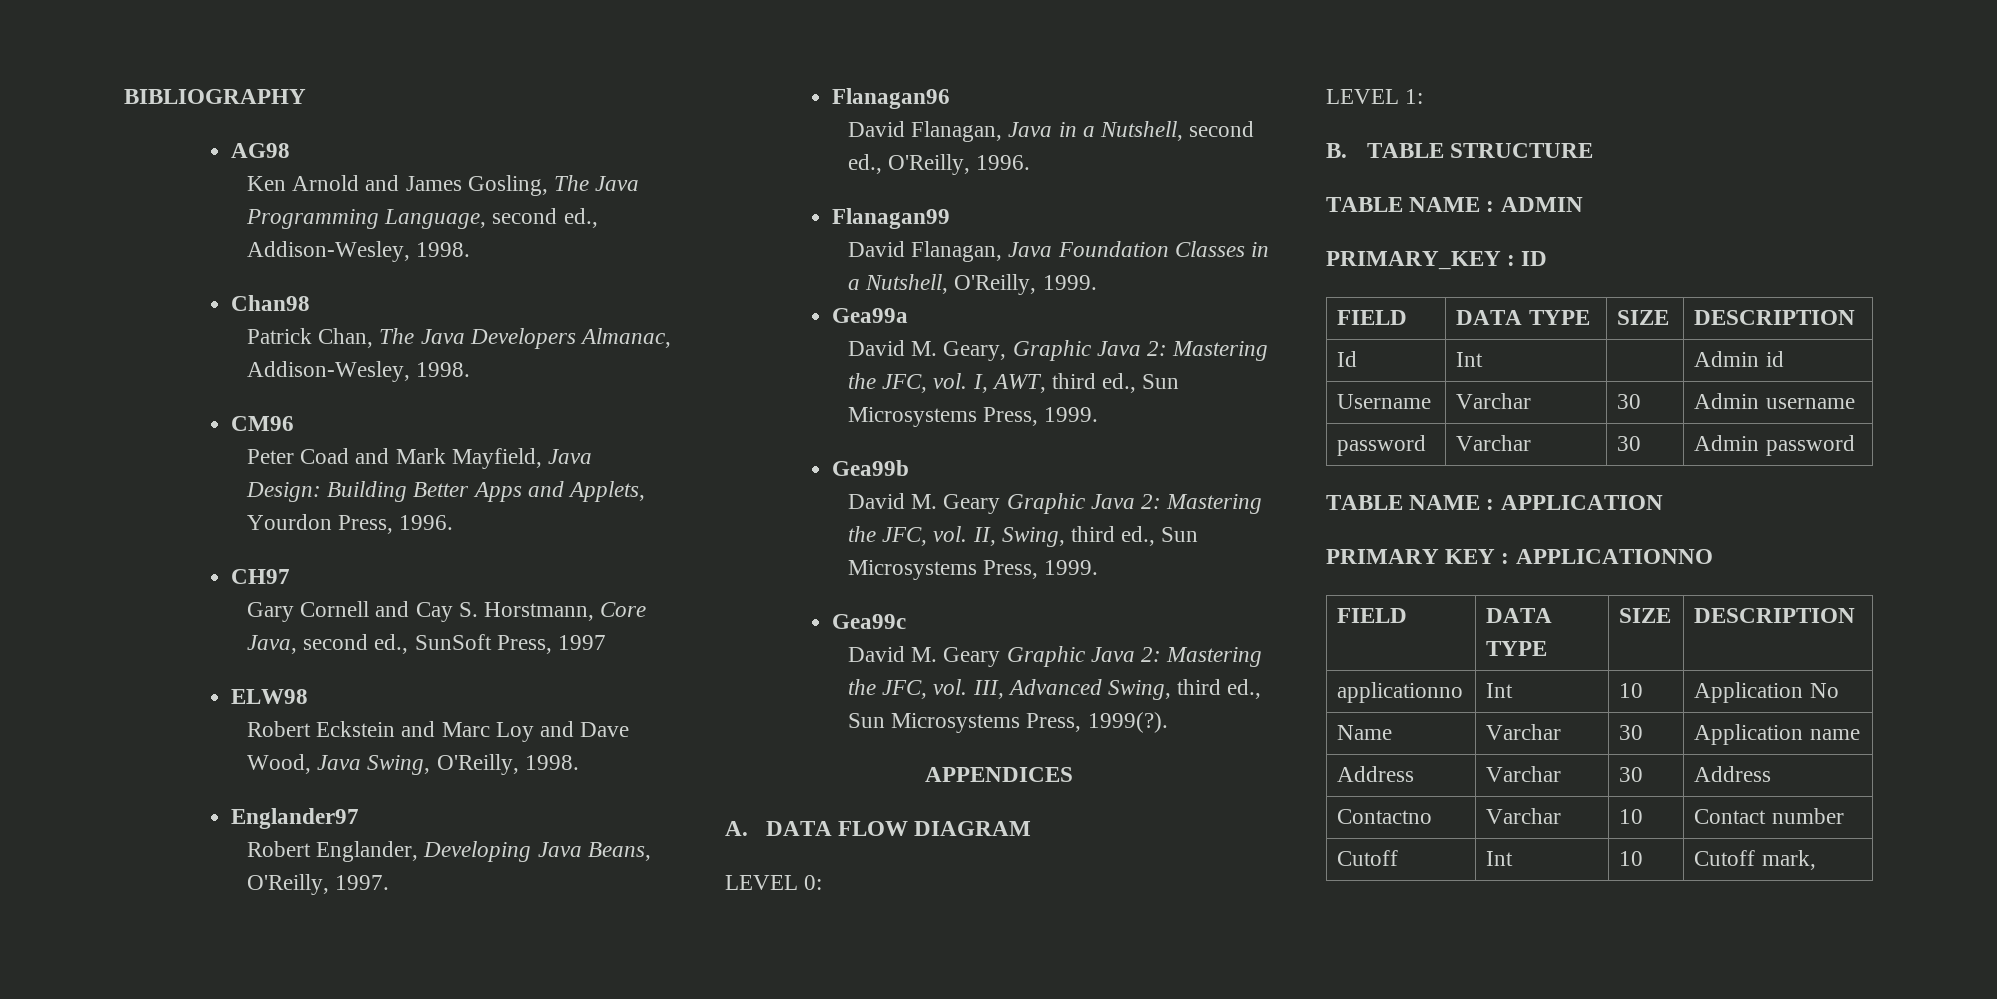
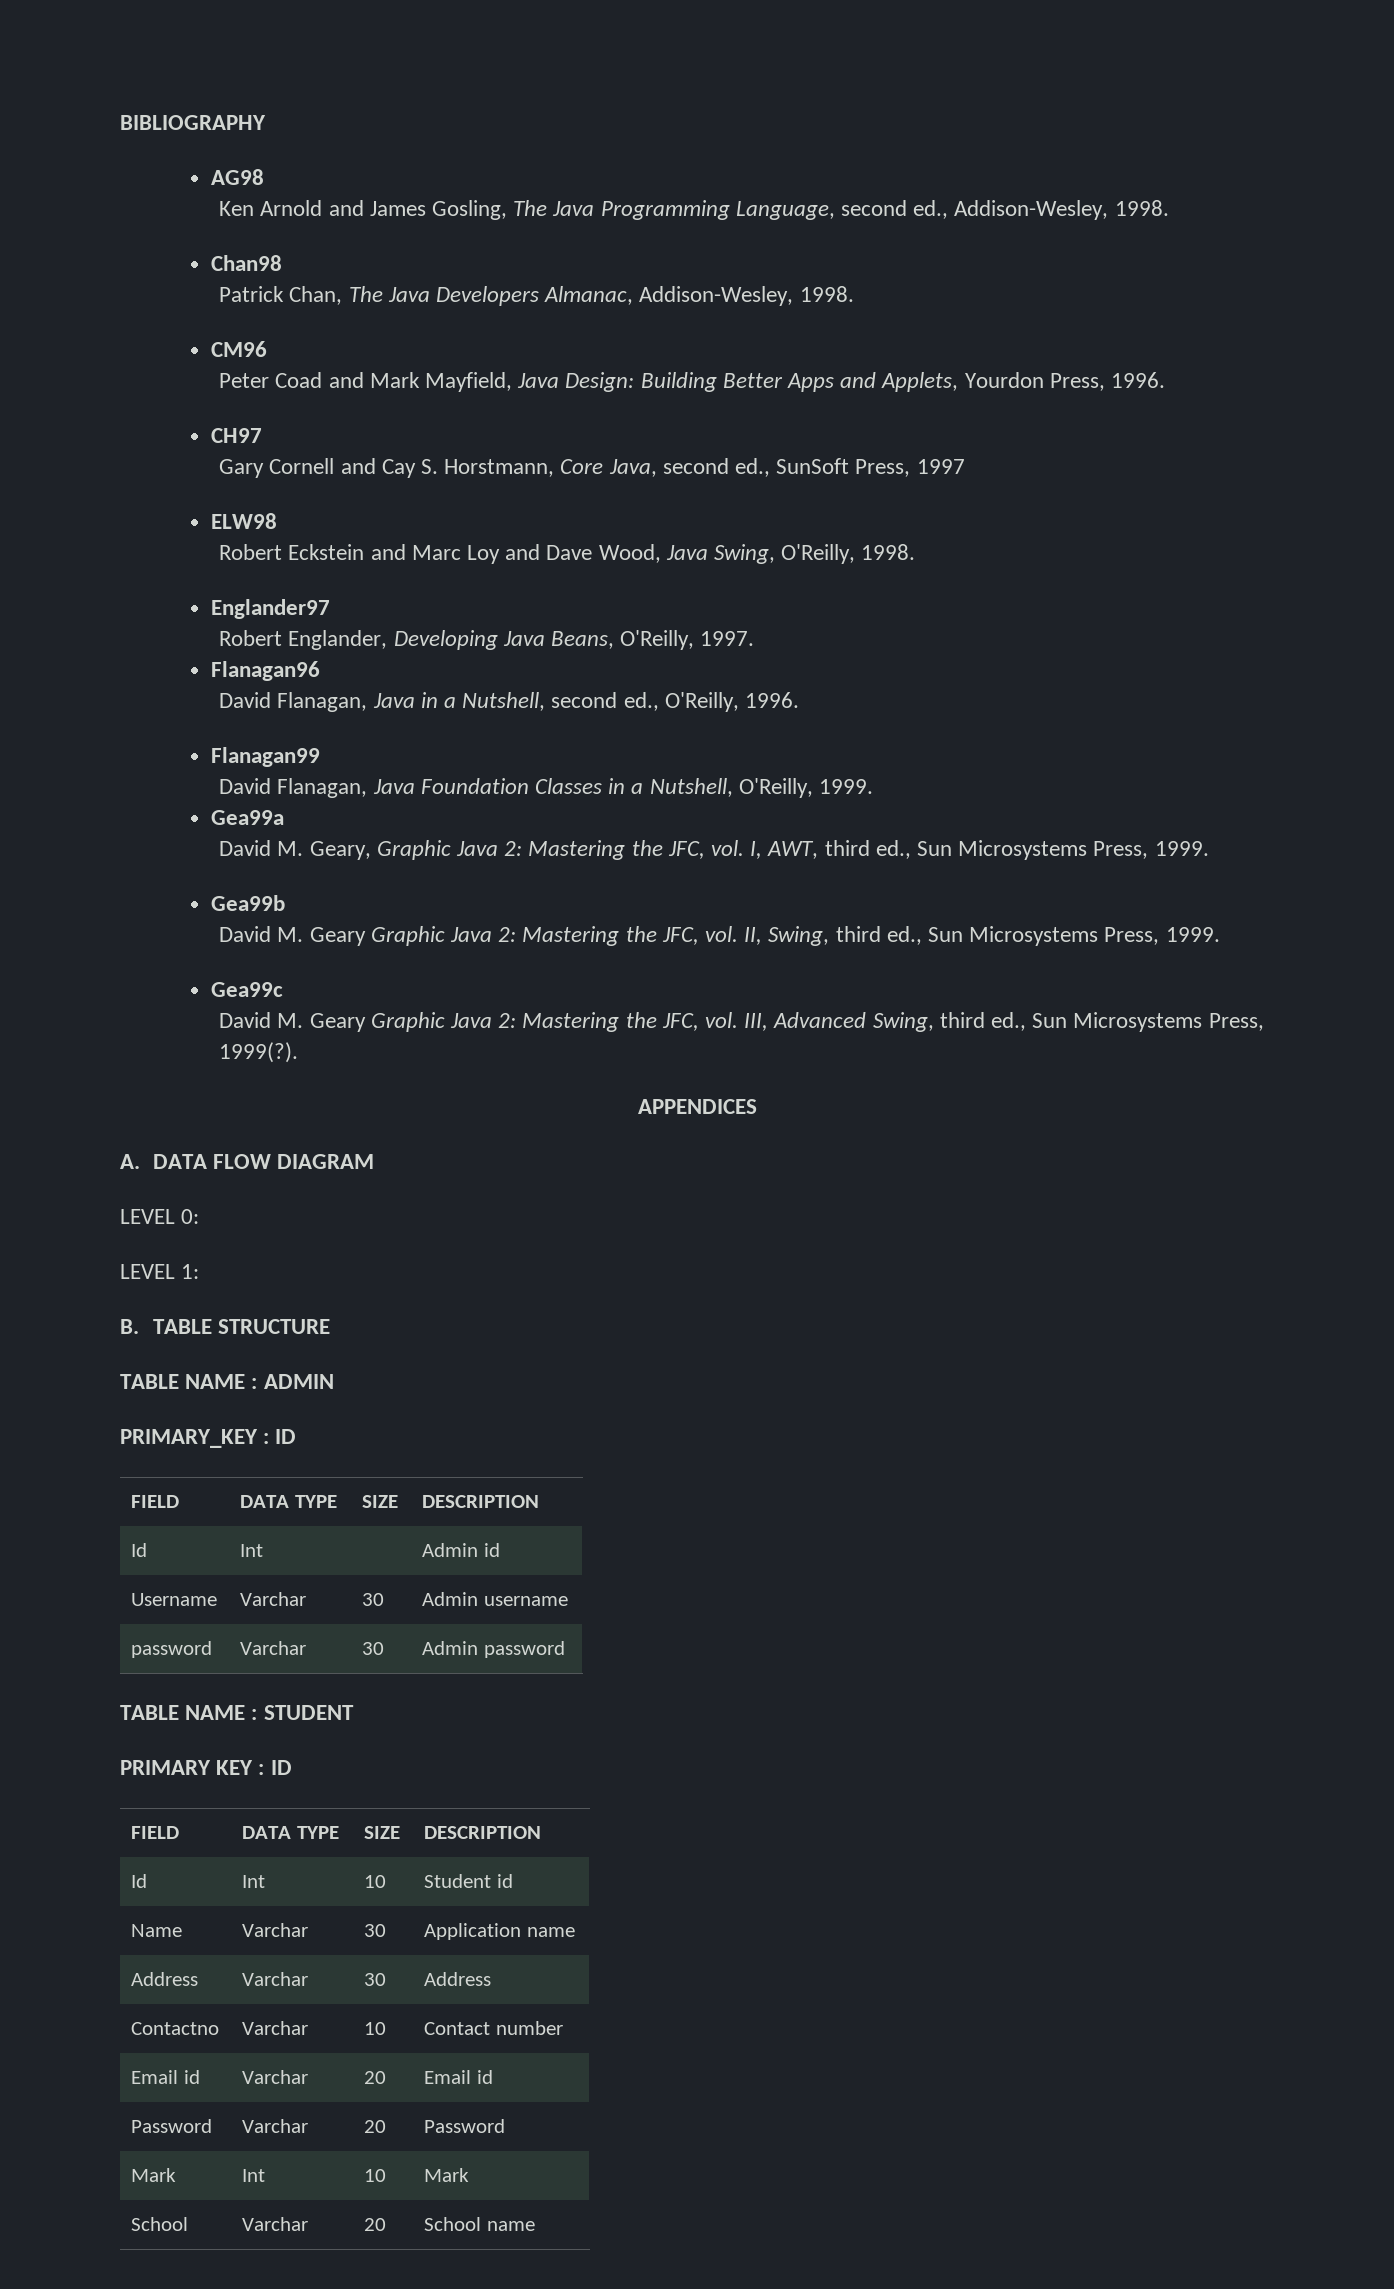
[1500,495,1663,510] APPLICATION -> [263,1705,354,1720] STUDENT
[1515,549,1713,564] [1337,608,1408,623] [1486,608,1553,623] [1486,641,1548,656] [1619,608,1672,623] [1694,608,1856,623] [1337,682,1464,703] [1486,683,1514,698] [1619,683,1644,698] [1694,682,1839,703] APPLICATIONNO // FIELD | DATA TYPE | SIZE | DESCRIPTION // applicationno | Int | 10 | Application No -> [270,1760,292,1775] [131,1826,180,1839] [242,1826,339,1839] [364,1826,401,1839] [424,1826,542,1839] [131,1874,148,1888] [242,1875,266,1888] [364,1875,387,1888] [424,1874,513,1888] ID // FIELD | DATA TYPE | SIZE | DESCRIPTION // Id | Int | 10 | Student id
[1337,850,1399,866] [1486,851,1514,866] [1619,851,1644,866] [1694,850,1816,870] Cutoff | Int | 10 | Cutoff mark, -> [131,2070,200,2084] [242,2070,309,2084] [364,2071,387,2084] [424,2070,493,2084] [131,2119,213,2133] [242,2119,309,2133] [364,2120,387,2133] [424,2119,506,2133] [131,2168,177,2182] [242,2169,266,2182] [364,2169,387,2182] [424,2168,470,2182] [131,2217,189,2231] [242,2217,309,2231] [364,2218,387,2231] [424,2217,535,2231] Email id | Varchar | 20 | Email id // Password | Varchar | 20 | Password // Mark | Int | 10 | Mark // School | Varchar | 20 | School name

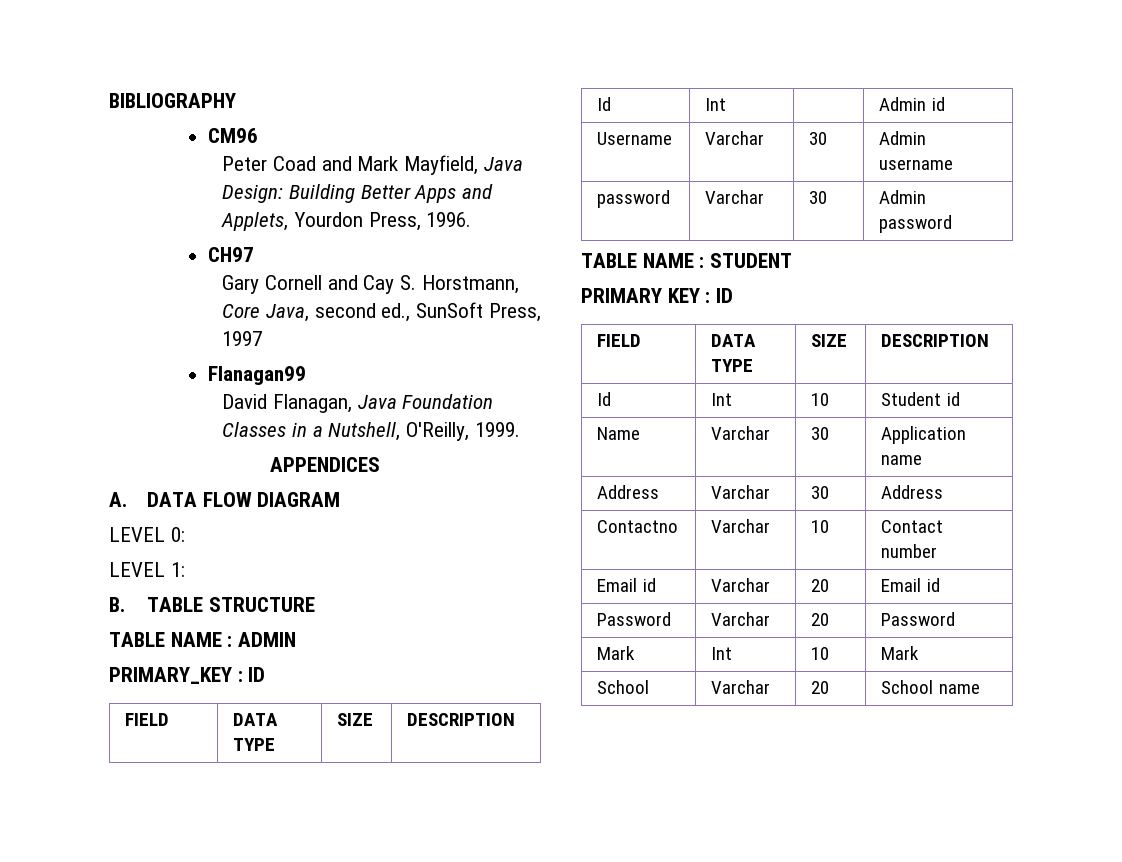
[211,169,265,185] [219,200,1169,220] [211,255,283,271] [219,286,854,306] // AG98 // Ken Arnold and James Gosling, The Java Programming Language, second ed., Addison-Wesley, 1998. // Chan98 // Patrick Chan, The Java Developers Almanac, Addison-Wesley, 1998. -> (236, 100) none
[211,513,278,529] [219,544,916,564] [211,599,331,619] [219,630,755,650] [211,661,321,681] [219,692,800,712] // ELW98 // Robert Eckstein and Marc Loy and Dave Wood, Java Swing, O'Reilly, 1998. // Englander97 // Robert Englander, Developing Java Beans, O'Reilly, 1997. // Flanagan96 // David Flanagan, Java in a Nutshell, second ed., O'Reilly, 1996. -> (263, 338) none
[211,810,285,825] [219,840,1209,860] [211,895,286,911] [219,926,1220,946] [211,982,284,997] [219,1012,1264,1032] [219,1042,299,1063] // Gea99a // David M. Geary, Graphic Java 2: Mastering the JFC, vol. I, AWT, third ed., Sun Microsystems Press, 1999. // Gea99b // David M. Geary Graphic Java 2: Mastering the JFC, vol. II, Swing, third ed., Sun Microsystems Press, 1999. // Gea99c // David M. Geary Graphic Java 2: Mastering the JFC, vol. III, Advanced Swing, third ed., Sun Microsystems Press, 1999(?). -> (520, 429) none

